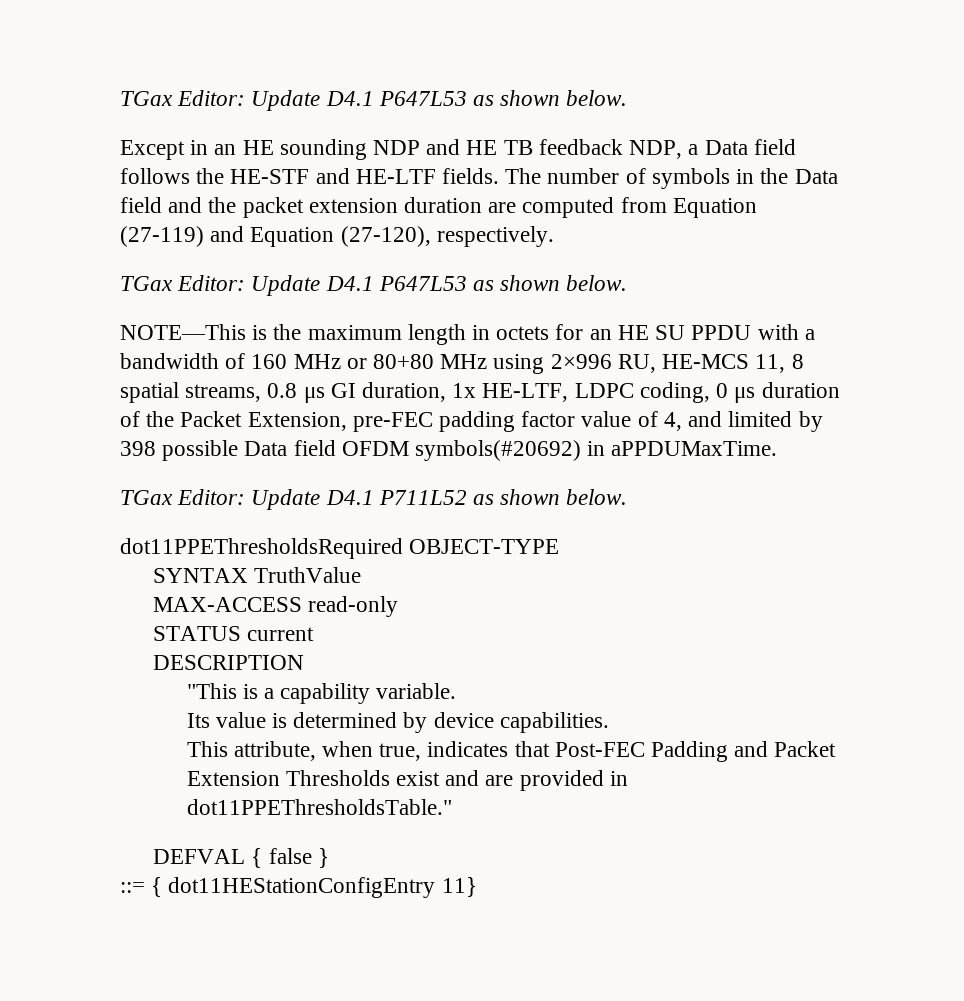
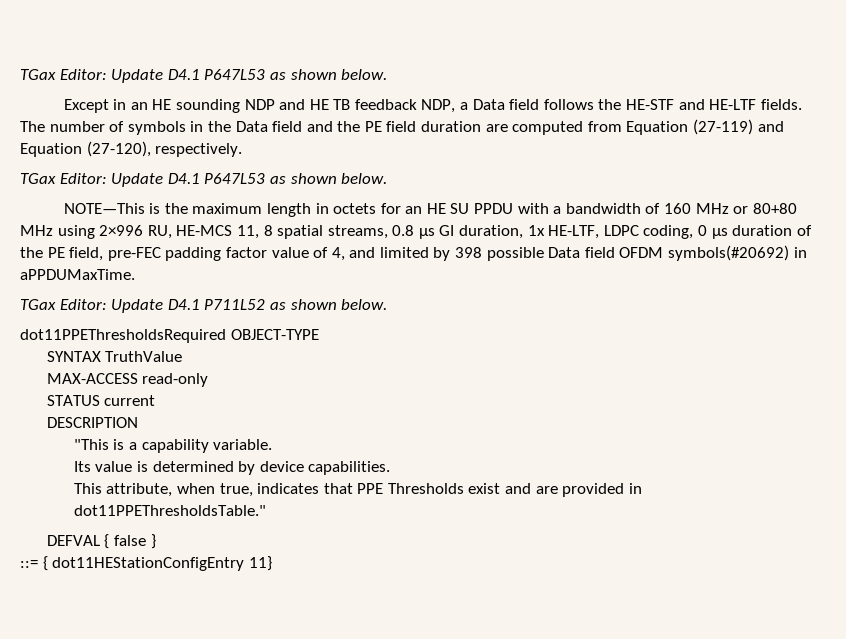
[242,197,398,218] packet extension -> [364,121,417,132] PE field
[180,411,347,431] Packet Extension, -> [47,247,104,261] PE field,
[554,741,837,762] [186,771,280,786] Post-FEC Padding and Packet Extension -> [357,483,384,494] PPE

